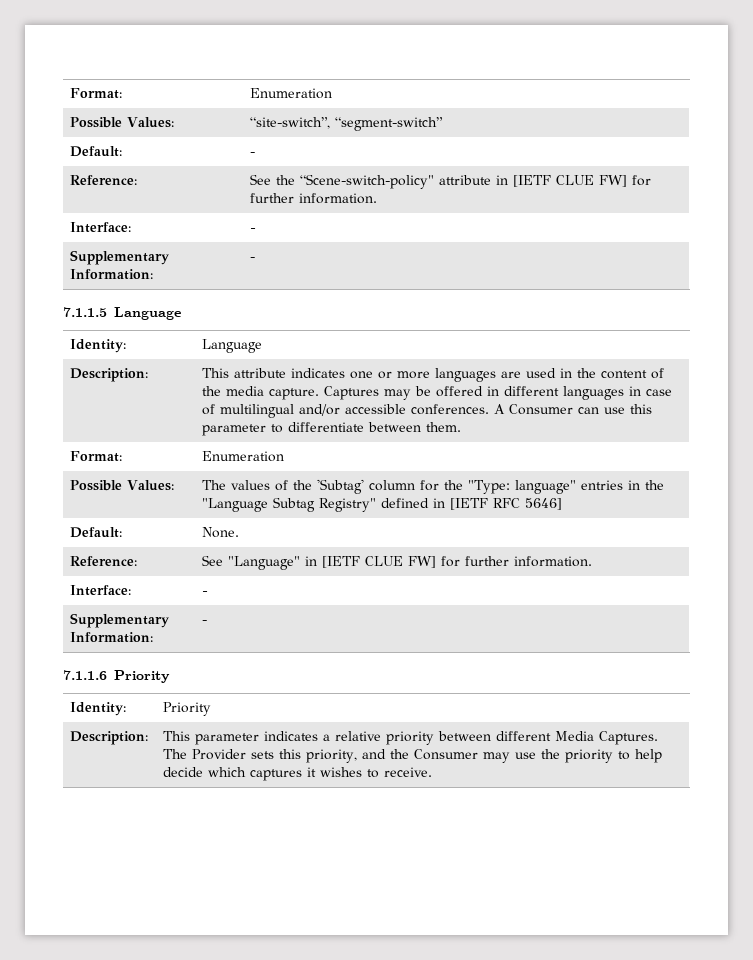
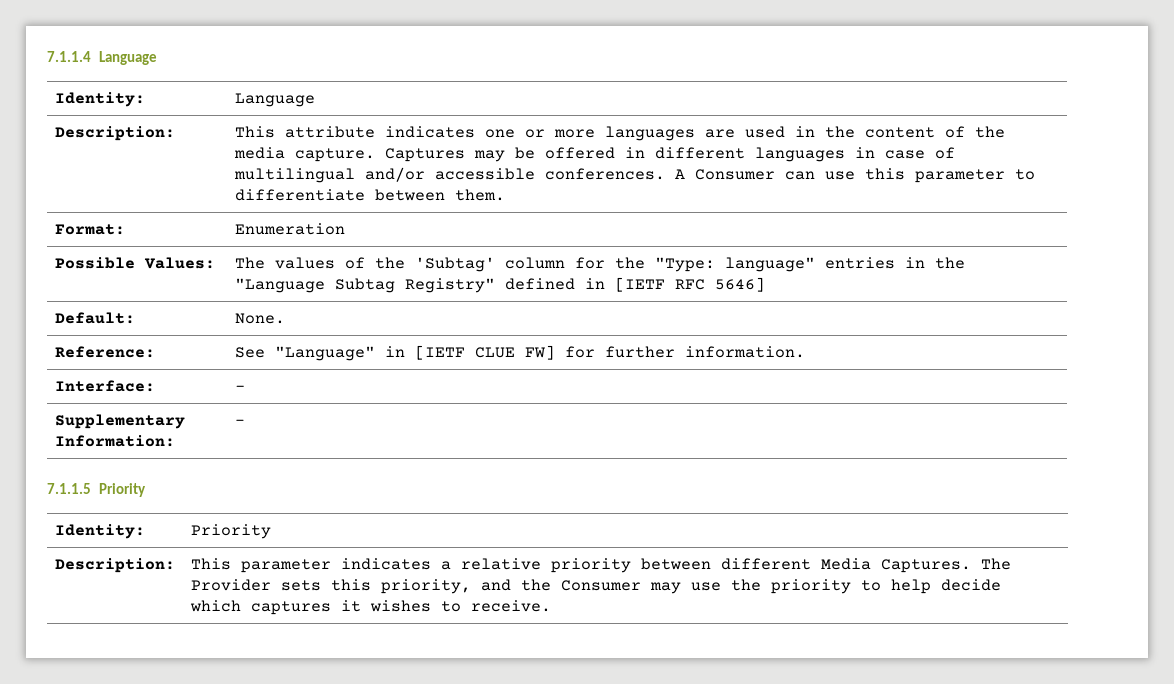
[70,88,123,99] [250,88,333,99] [70,117,175,128] [250,117,444,131] [70,146,123,157] [250,152,256,156] [70,175,138,185] [250,174,652,189] [250,193,378,204] [70,222,132,233] [250,228,257,232] [70,250,170,265] [70,269,154,280] [250,257,256,261] [63,307,107,317] Format: | Enumeration // Possible Values: | “site-switch”, “segment-switch” // Default: | - // Reference: | See the “Scene-switch-policy" attribute in [IETF CLUE FW] for further information. // Interface: | - // Supplementary Information: | - // 7.1.1.5 -> [47,51,91,62] 7.1.1.4
[63,670,107,680] 7.1.1.6 -> [47,483,91,494] 7.1.1.5

